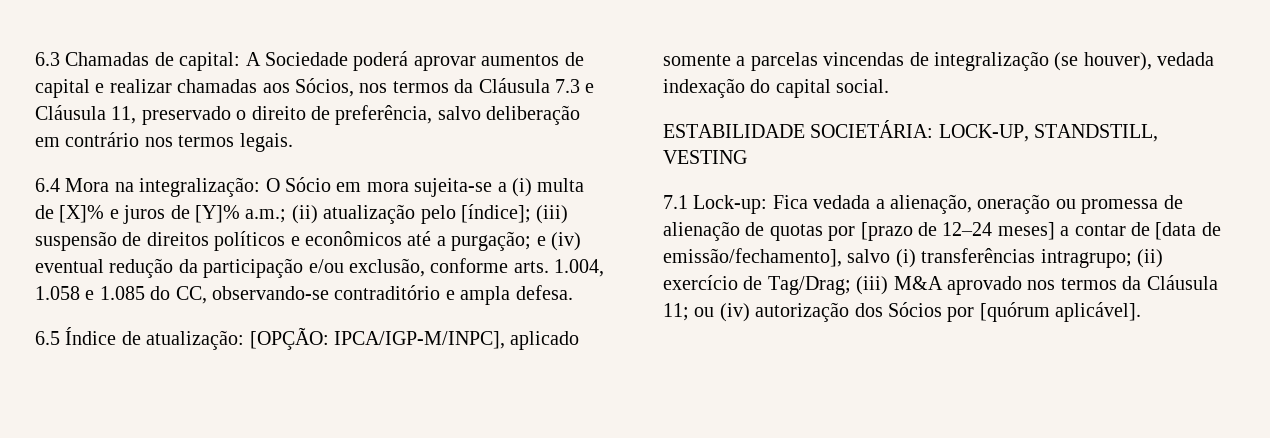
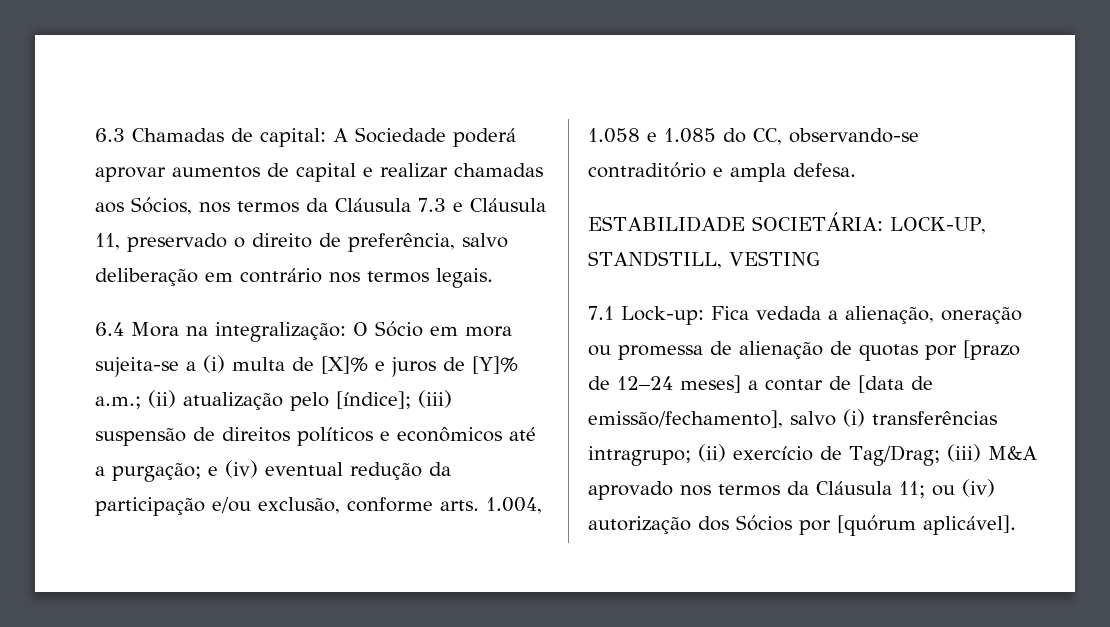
[35,327,580,350] [663,51,1215,71] [663,78,890,98] // 6.5 Índice de atualização: [OPÇÃO: IPCA/IGP-M/INPC], aplicado somente a parcelas vincendas de integralização (se houver), vedada indexação do capital social. -> (856, 170) none

